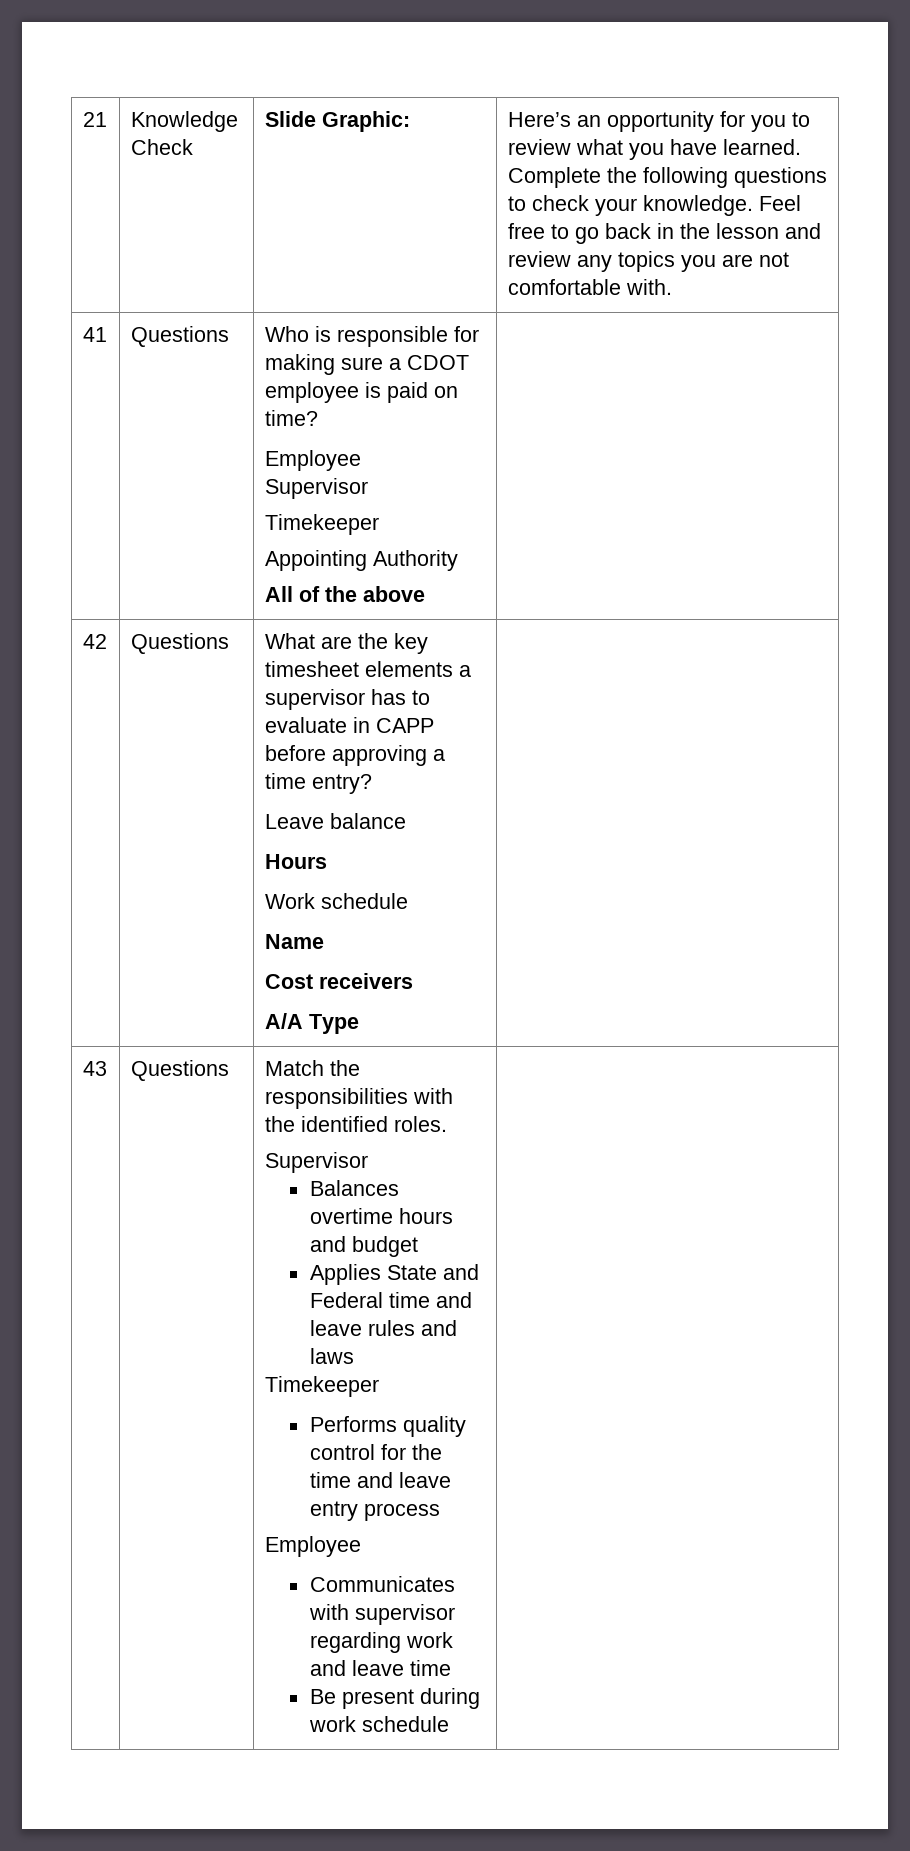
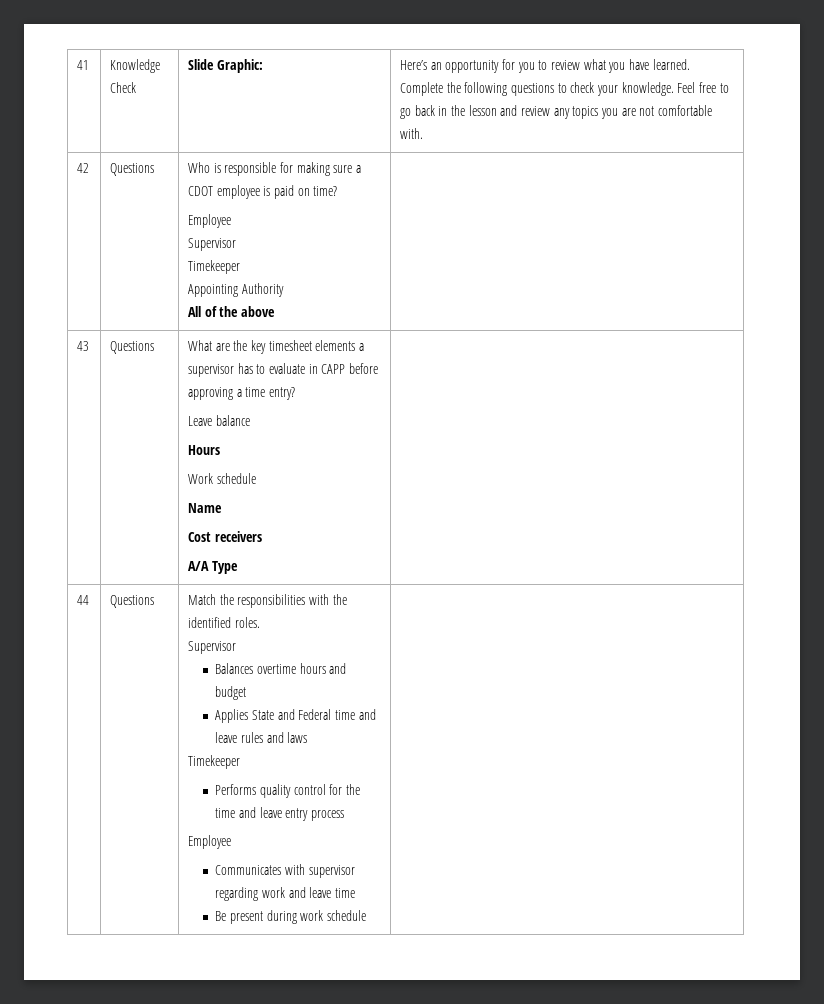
[82,112,107,127] 21 -> [77,60,90,70] 41
[82,327,107,342] 41 -> [77,163,90,173] 42
[82,634,107,649] 42 -> [77,341,90,351] 43
[82,1061,107,1076] 43 -> [77,595,90,605] 44

